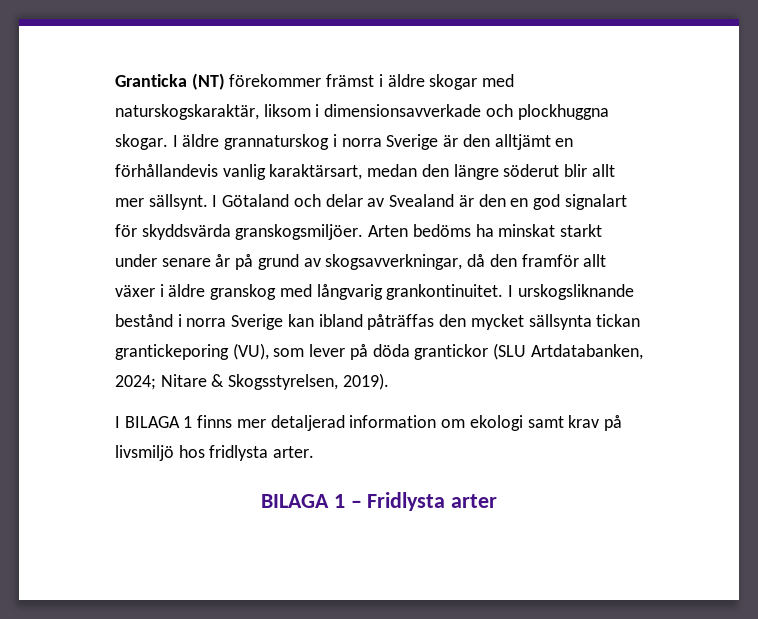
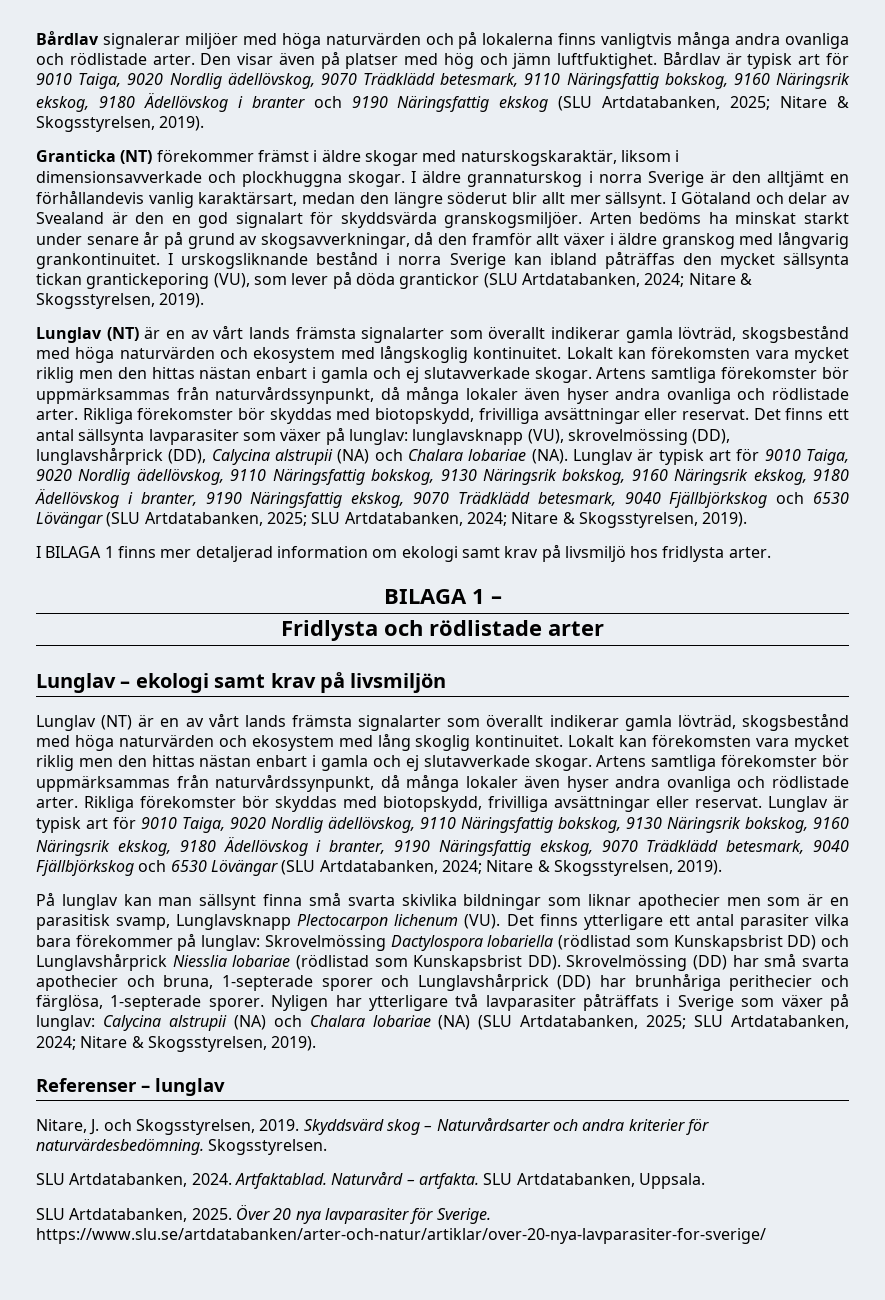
(115, 80) none -> [36,31,849,49] [36,51,849,69] [36,72,850,89] [36,92,849,112] [36,116,205,132] Bårdlav signalerar miljöer med höga naturvärden och på lokalerna finns vanligtvis många andra ovanliga och rödlistade arter. Den visar även på platser med hög och jämn luftfuktighet. Bårdlav är typisk art för 9010 Taiga, 9020 Nordlig ädellövskog, 9070 Trädklädd betesmark, 9110 Näringsfattig bokskog, 9160 Näringsrik ekskog, 9180 Ädellövskog i branter och 9190 Näringsfattig ekskog (SLU Artdatabanken, 2025; Nitare & Skogsstyrelsen, 2019). //
(389, 381) none -> [36,325,849,343] [36,345,850,363] [36,366,850,383] [36,386,849,404] [36,407,850,424] [36,427,731,445] [36,447,850,465] [36,468,849,485] [35,488,850,508] [36,511,748,528] // Lunglav (NT) är en av vårt lands främsta signalarter som överallt indikerar gamla lövträd, skogsbestånd med höga naturvärden och ekosystem med långskoglig kontinuitet. Lokalt kan förekomsten vara mycket riklig men den hittas nästan enbart i gamla och ej slutavverkade skogar. Artens samtliga förekomster bör uppmärksammas från naturvårdssynpunkt, då många lokaler även hyser andra ovanliga och rödlistade arter. Rikliga förekomster bör skyddas med biotopskydd, frivilliga avsättningar eller reservat. Det finns ett antal sällsynta lavparasiter som växer på lunglav: lunglavsknapp (VU), skrovelmössing (DD), lunglavshårprick (DD), Calycina alstrupii (NA) och Chalara lobariae (NA). Lunglav är typisk art för 9010 Taiga, 9020 Nordlig ädellövskog, 9110 Näringsfattig bokskog, 9130 Näringsrik bokskog, 9160 Näringsrik ekskog, 9180 Ädellövskog i branter, 9190 Näringsfattig ekskog, 9070 Trädklädd betesmark, 9040 Fjällbjörkskog och 6530 Lövängar (SLU Artdatabanken, 2025; SLU Artdatabanken, 2024; Nitare & Skogsstyrelsen, 2019).
[367,492,498,511] Fridlysta arter -> [281,620,604,641] [36,672,447,693] [36,713,849,731] [36,733,849,751] [36,754,850,771] [36,774,849,792] [36,795,849,812] [36,816,849,833] [36,836,849,856] [36,859,723,876] [36,892,849,910] [36,914,850,930] [36,933,850,951] [36,953,849,971] [36,973,849,991] [36,993,849,1011] [36,1015,849,1031] [36,1036,317,1052] [36,1078,225,1096] [36,1117,709,1135] [36,1138,328,1155] [36,1171,705,1189] [36,1204,491,1224] [36,1228,766,1244] // Fridlysta och rödlistade arter // Lunglav – ekologi samt krav på livsmiljön // Lunglav (NT) är en av vårt lands främsta signalarter som överallt indikerar gamla lövträd, skogsbestånd med höga naturvärden och ekosystem med lång skoglig kontinuitet. Lokalt kan förekomsten vara mycket riklig men den hittas nästan enbart i gamla och ej slutavverkade skogar. Artens samtliga förekomster bör uppmärksammas från naturvårdssynpunkt, då många lokaler även hyser andra ovanliga och rödlistade arter. Rikliga förekomster bör skyddas med biotopskydd, frivilliga avsättningar eller reservat. Lunglav är typisk art för 9010 Taiga, 9020 Nordlig ädellövskog, 9110 Näringsfattig bokskog, 9130 Näringsrik bokskog, 9160 Näringsrik ekskog, 9180 Ädellövskog i branter, 9190 Näringsfattig ekskog, 9070 Trädklädd betesmark, 9040 Fjällbjörkskog och 6530 Lövängar (SLU Artdatabanken, 2024; Nitare & Skogsstyrelsen, 2019). // På lunglav kan man sällsynt finna små svarta skivlika bildningar som liknar apothecier men som är en parasitisk svamp, Lunglavsknapp Plectocarpon lichenum (VU). Det finns ytterligare ett antal parasiter vilka bara förekommer på lunglav: Skrovelmössing Dactylospora lobariella (rödlistad som Kunskapsbrist DD) och Lunglavshårprick Niesslia lobariae (rödlistad som Kunskapsbrist DD). Skrovelmössing (DD) har små svarta apothecier och bruna, 1-septerade sporer och Lunglavshårprick (DD) har brunhåriga perithecier och färglösa, 1-septerade sporer. Nyligen har ytterligare två lavparasiter påträffats i Sverige som växer på lunglav: Calycina alstrupii (NA) och Chalara lobariae (NA) (SLU Artdatabanken, 2025; SLU Artdatabanken, 2024; Nitare & Skogsstyrelsen, 2019). // Referenser – lunglav // Nitare, J. och Skogsstyrelsen, 2019. Skyddsvärd skog – Naturvårdsarter och andra kriterier för naturvärdesbedömning. Skogsstyrelsen. // SLU Artdatabanken, 2024. Artfaktablad. Naturvård – artfakta. SLU Artdatabanken, Uppsala. // SLU Artdatabanken, 2025. Över 20 nya lavparasiter för Sverige. https://www.slu.se/artdatabanken/arter-och-natur/artiklar/over-20-nya-lavparasiter-for-sverige/

